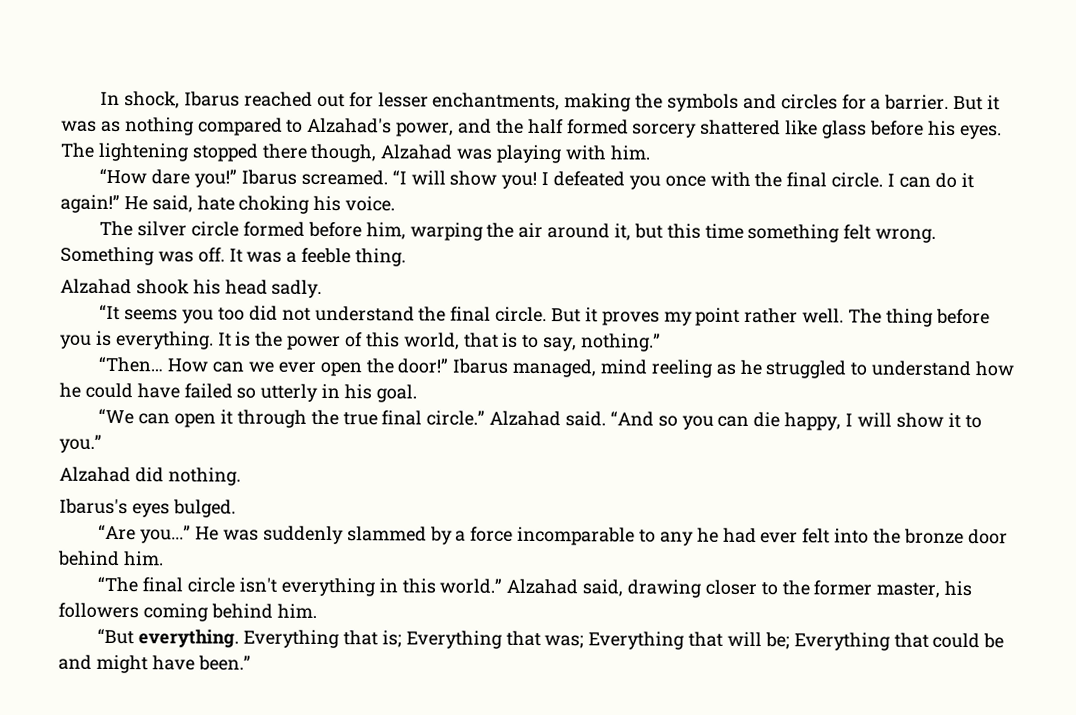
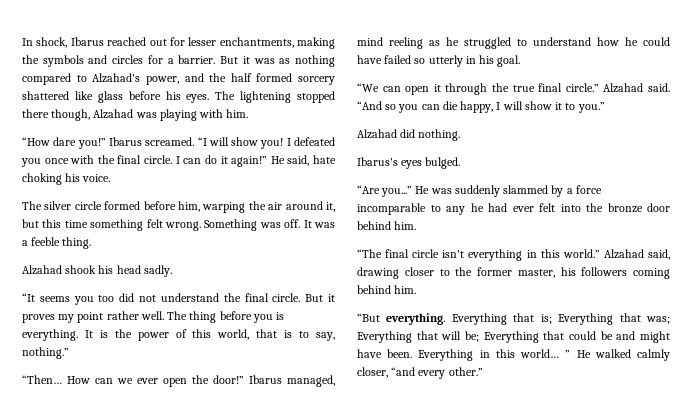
[197,655,251,671] been.” -> [387,349,670,361] [357,367,483,379] been. Everything in this world… ” He walked calmly closer, “and every other.”

